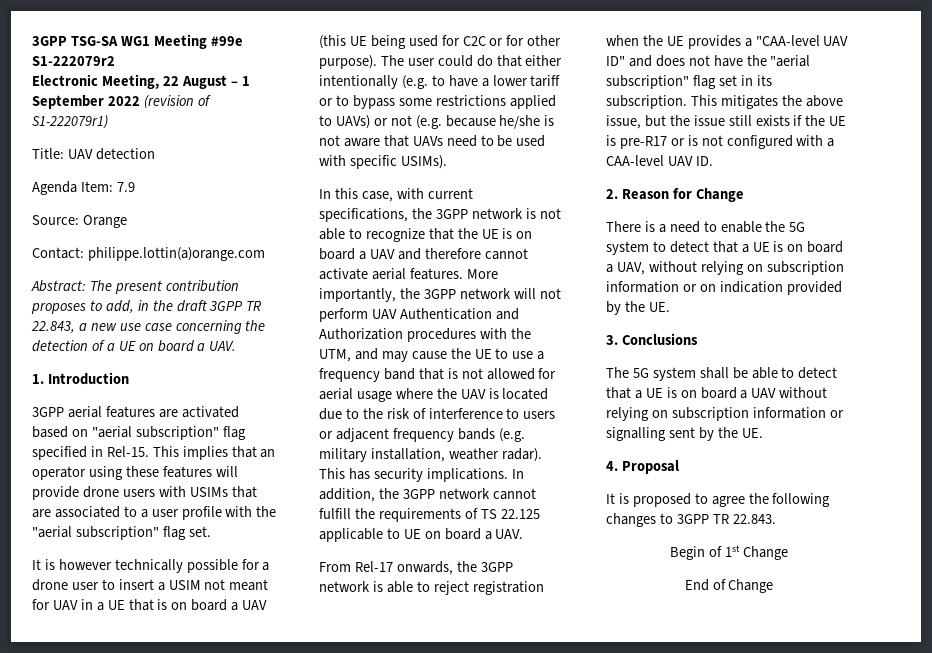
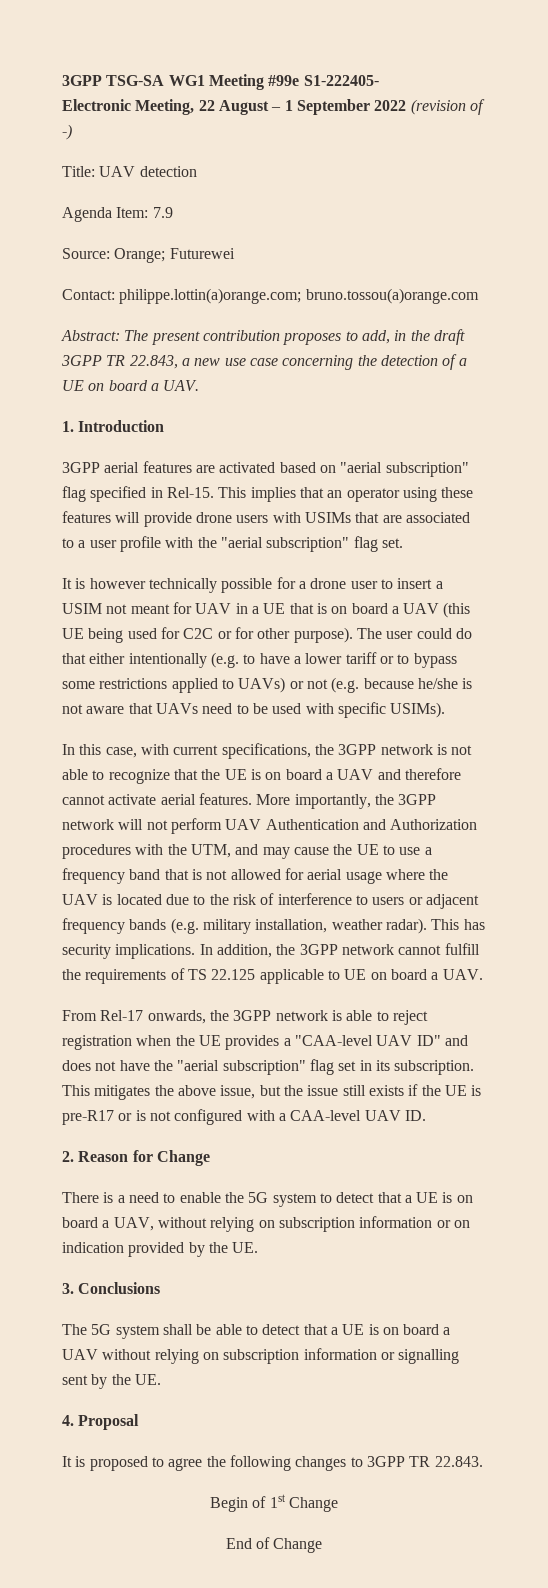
[32,56,115,66] S1-222079r2 -> [303,75,379,86] S1-222405-
[32,115,108,129] S1-222079r1) -> [62,124,72,140] -)
[82,215,127,228] Orange -> [114,248,235,263] Orange; Futurewei
[87,247,265,261] philippe.lottin(a)orange.com -> [119,288,479,304] philippe.lottin(a)orange.com; bruno.tossou(a)orange.com

